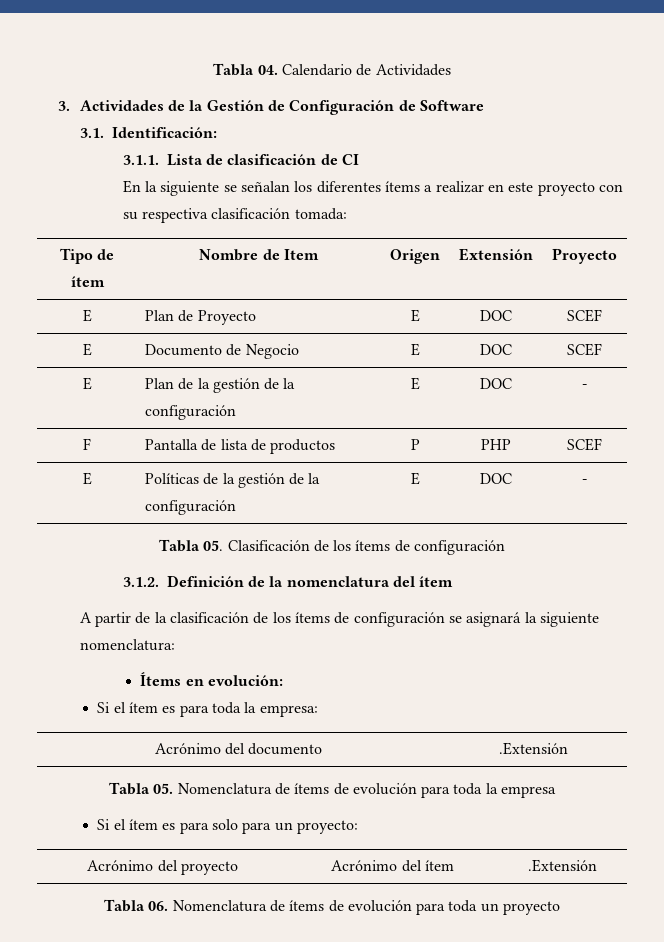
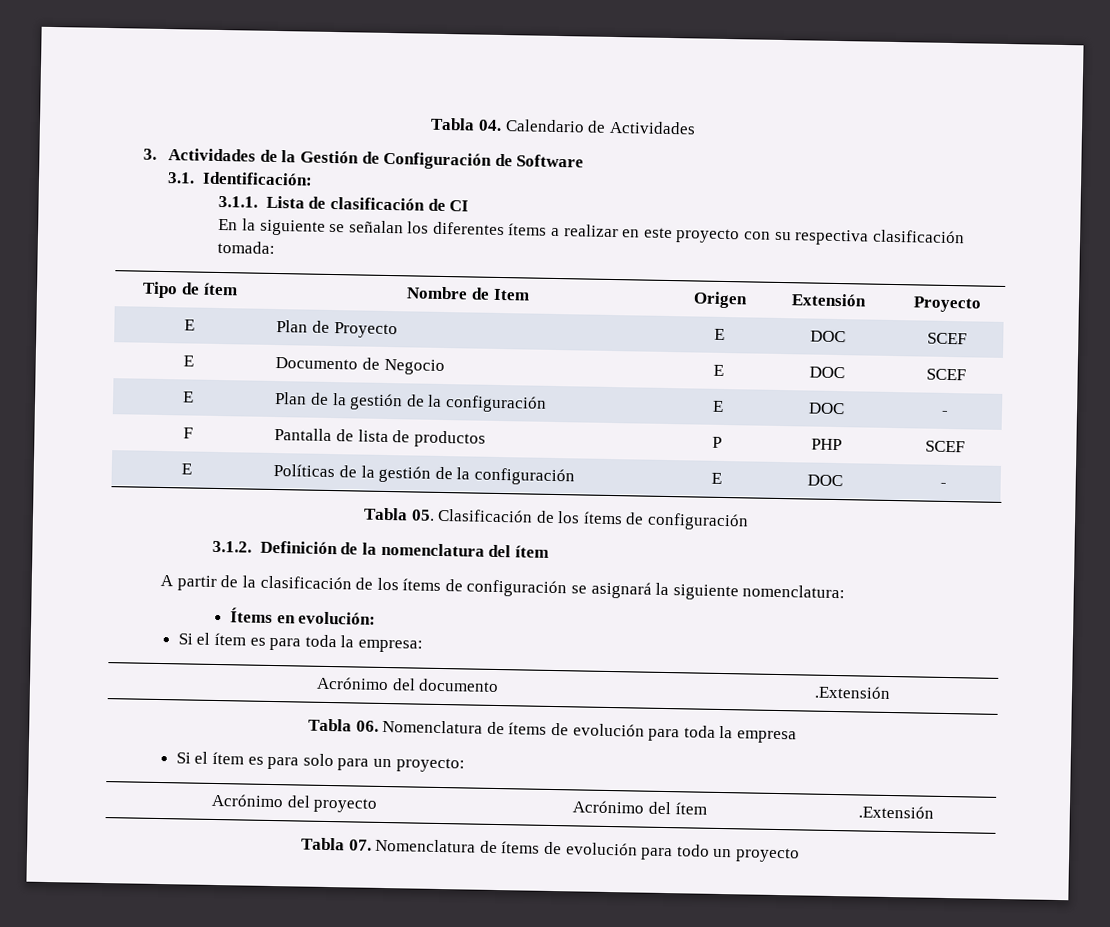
[153,783,174,794] 05. -> [355,720,379,732] 06.
[148,900,478,915] 06. Nomenclatura de ítems de evolución para toda -> [348,838,710,861] 07. Nomenclatura de ítems de evolución para todo

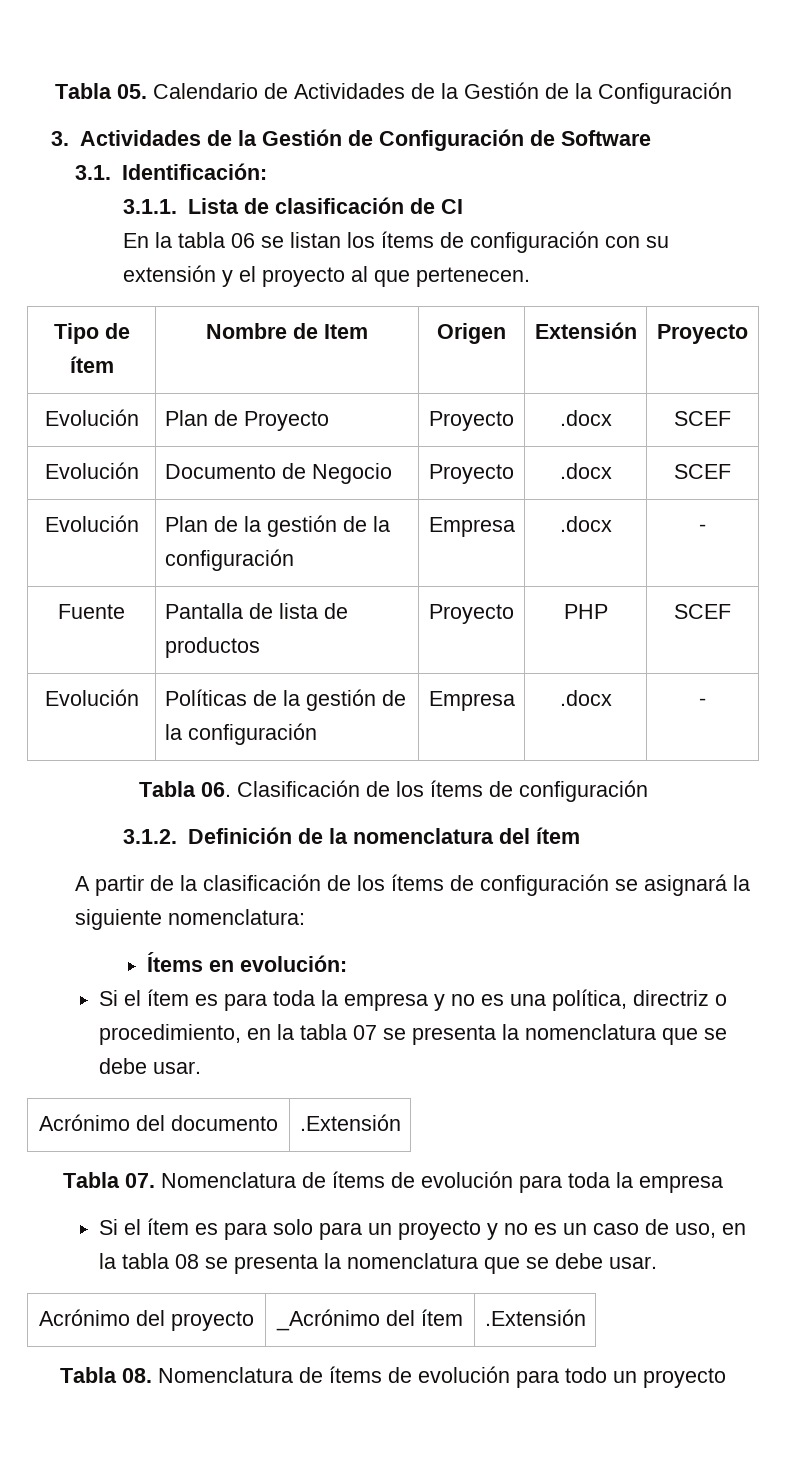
[430,117,502,131] Tabla 04. -> [54,83,147,99] Tabla 05.
(696, 127) none -> [410,82,732,104] de la Gestión de la Configuración
[259,219,965,246] [217,240,276,254] siguiente se señalan los diferentes ítems a realizar en este proyecto con su respectiva clasificación tomada: -> [178,231,670,253] [123,265,531,287] tabla 06 se listan los ítems de configuración con su extensión y el proyecto al que pertenecen.
[184,319,195,331] E -> [44,409,139,426] Evolución
[713,328,725,340] [810,330,846,343] [926,332,967,345] [183,355,194,367] E | DOC | SCEF // E -> [429,411,514,431] [559,410,612,426] [674,411,731,426] [44,462,139,479] Proyecto | .docx | SCEF // Evolución
[712,364,724,376] [809,366,845,379] [925,368,966,381] [183,391,194,403] E | DOC | SCEF // E -> [429,464,514,484] [559,463,612,479] [674,464,731,479] [44,515,139,532] Proyecto | .docx | SCEF // Evolución
[711,400,724,412] [808,402,845,415] [941,410,948,416] [182,427,193,439] E | DOC | - // F -> [428,517,515,537] [559,516,612,532] [699,524,706,532] [58,604,125,619] Empresa | .docx | - // Fuente
[712,436,722,448] P -> [429,604,514,624] Proyecto
[181,463,192,475] E -> [44,689,139,706] Evolución
[710,472,722,484] [807,474,843,487] E | DOC -> [428,691,515,711] [559,690,612,706] Empresa | .docx
[410,509,435,521] 05. -> [200,782,231,797] 06.
[358,639,424,653] empresa: -> [343,989,727,1011] [98,1024,727,1045] [98,1058,201,1074] empresa y no es una política, directriz o procedimiento, en la tabla 07 se presenta la nomenclatura que se debe usar.
[355,720,379,732] 06. -> [125,1173,155,1188] 07.
[395,757,465,773] proyecto: -> [397,1219,746,1240] [98,1253,657,1274] proyecto y no es un caso de uso, en la tabla 08 se presenta la nomenclatura que se debe usar.
[572,800,645,814] Acrónimo -> [276,1309,380,1331] _Acrónimo
[348,839,372,851] 07. -> [122,1368,152,1383] 08.

